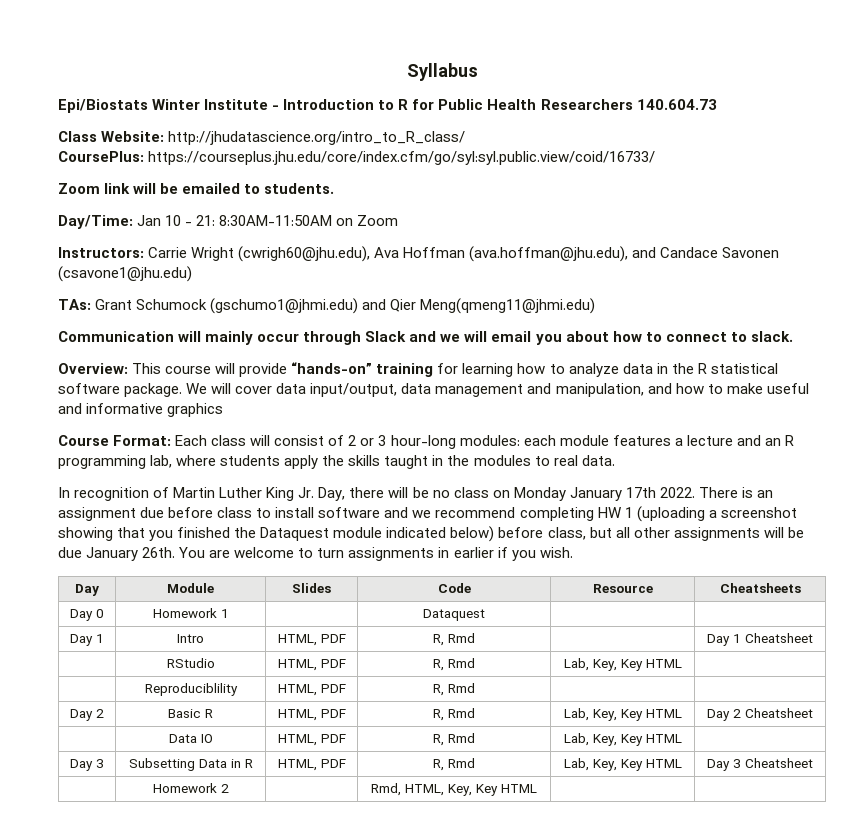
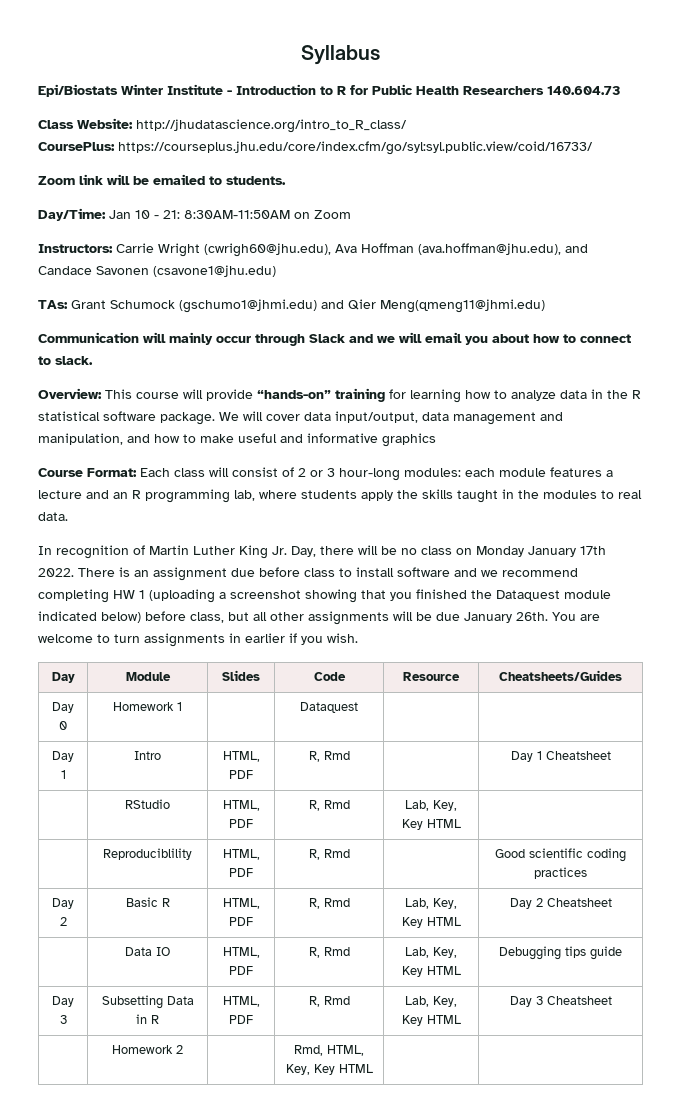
[719,583,801,593] Cheatsheets -> [499,670,622,681] Cheatsheets/Guides
(475, 688) none -> [495,848,626,862] [534,867,587,879] Good scientific coding practices
(682, 738) none -> [499,946,622,960] Debugging tips guide

